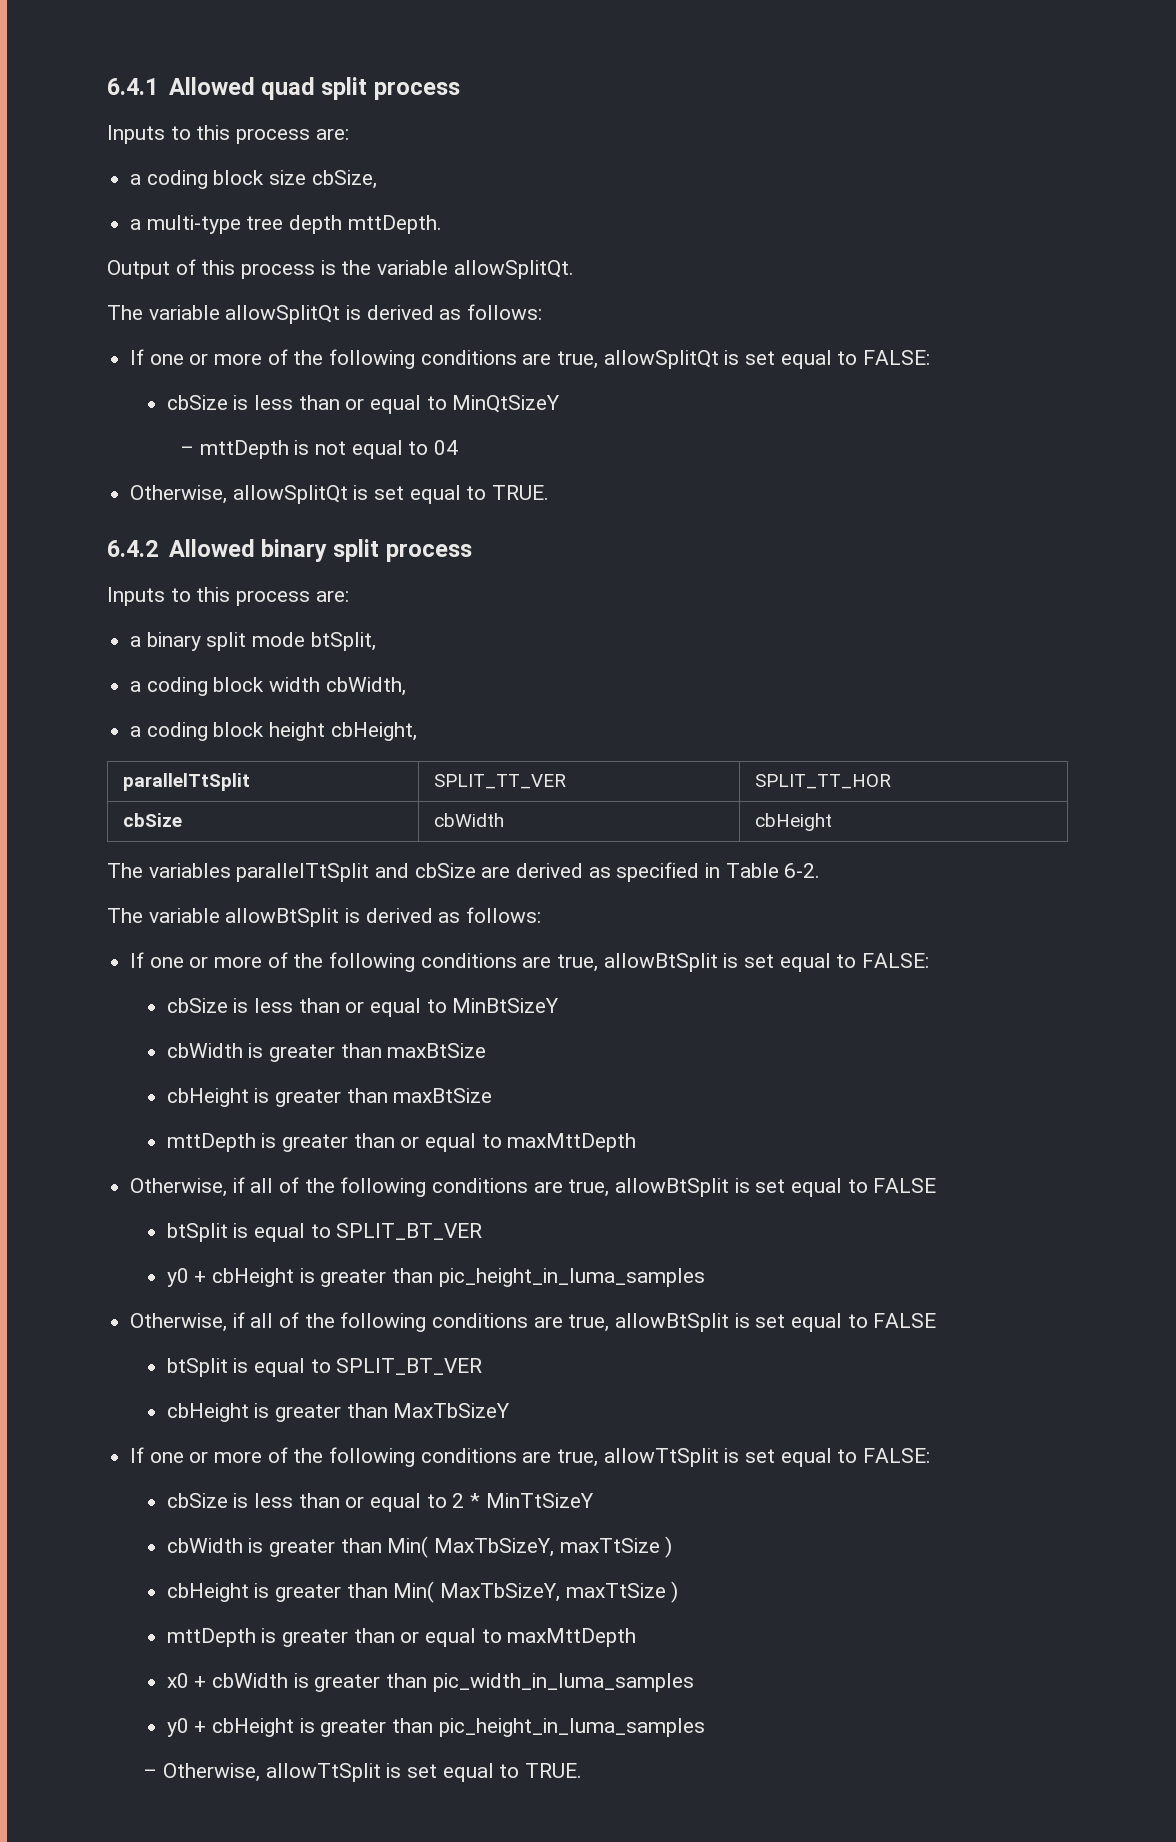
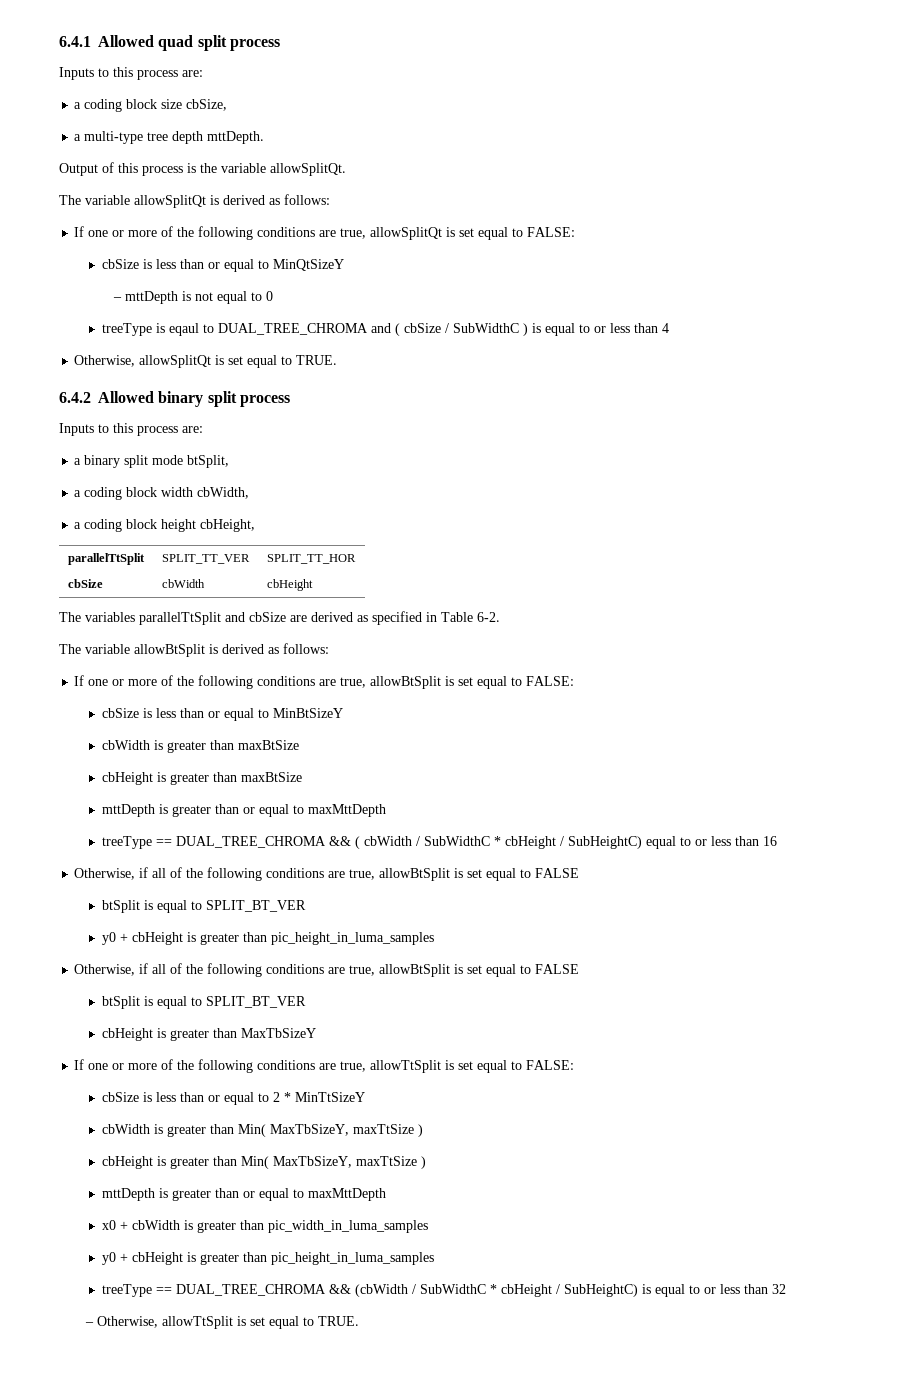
[433,440,458,455] 04 -> [265,291,273,301] [101,323,669,336] 0 // treeType is eqaul to DUAL_TREE_CHROMA and ( cbSize / SubWidthC ) is equal to or less than 4
(637, 1142) none -> [101,836,777,849] // treeType == DUAL_TREE_CHROMA && ( cbWidth / SubWidthC * cbHeight / SubHeightC) equal to or less than 16
(705, 1727) none -> [101,1284,786,1297] // treeType == DUAL_TREE_CHROMA && (cbWidth / SubWidthC * cbHeight / SubHeightC) is equal to or less than 32

